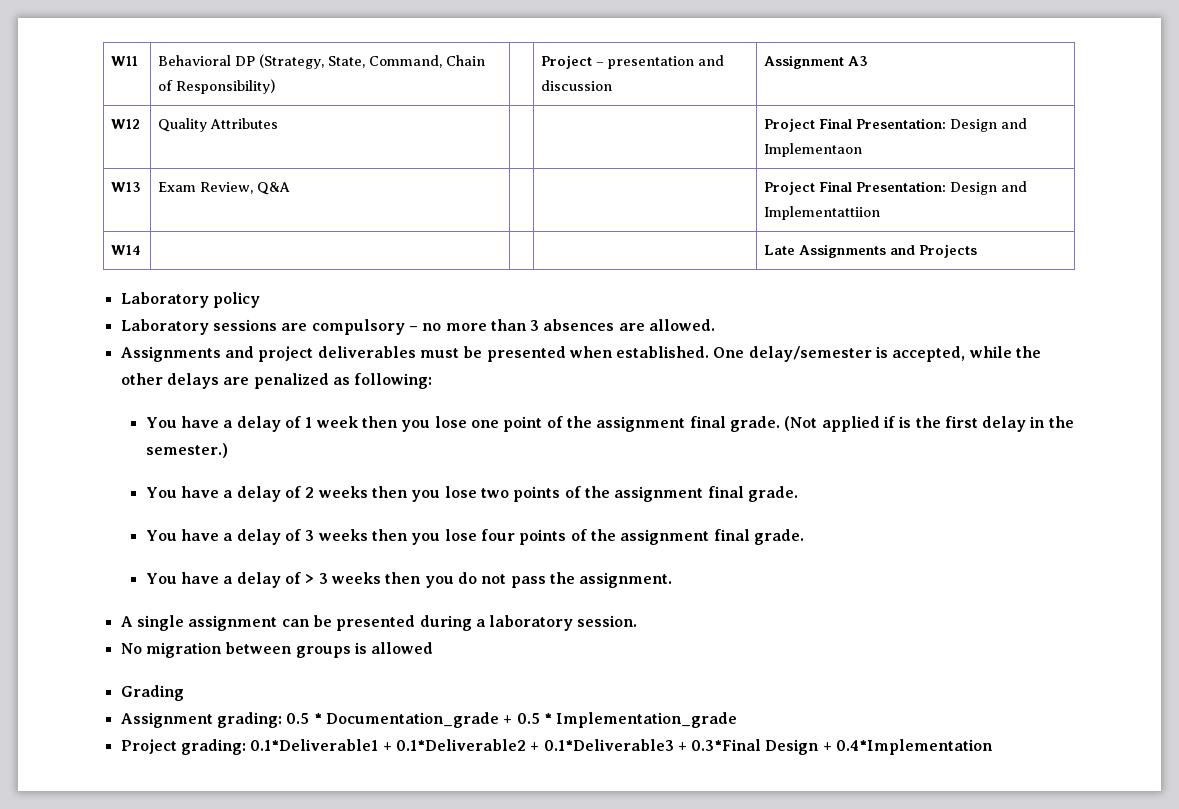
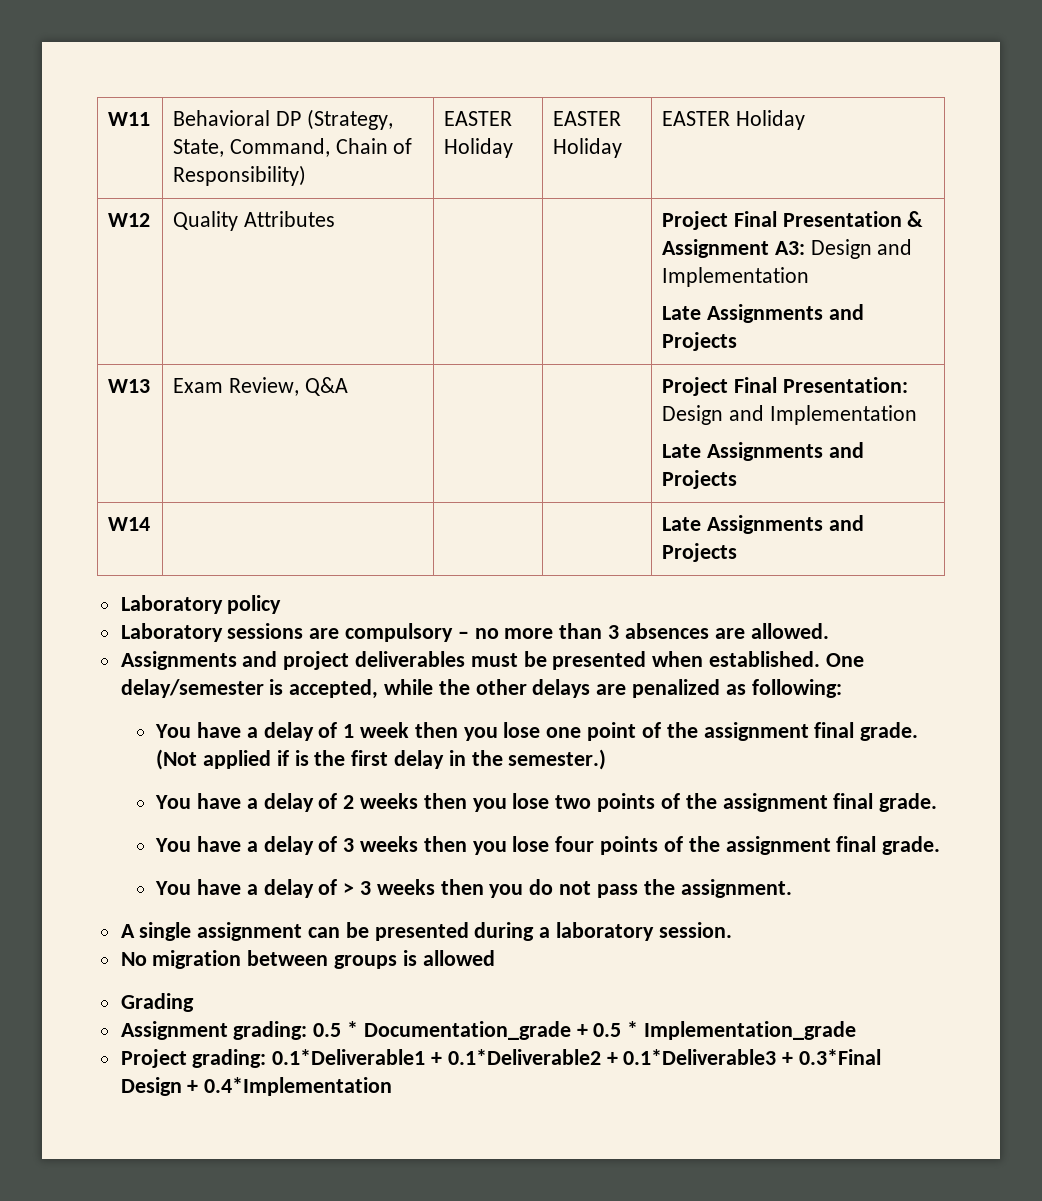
[541,55,725,69] [541,80,613,91] [764,55,869,69] | Project – presentation and discussion | Assignment A3 -> [444,111,513,126] [444,138,514,158] [553,111,622,126] [553,138,623,158] [662,110,805,130] EASTER Holiday | EASTER Holiday | EASTER Holiday
[856,118,1028,132] [764,143,863,157] Presentation: Design and Implementaon -> [782,211,924,227] [662,239,913,259] [662,267,810,287] [662,304,864,323] [662,332,738,351] Presentation & Assignment A3: Design and Implementation // Late Assignments and Projects
[764,206,881,220] Implementattiion -> [769,405,917,425] [662,442,864,461] [662,470,738,489] Implementation // Late Assignments and Projects

